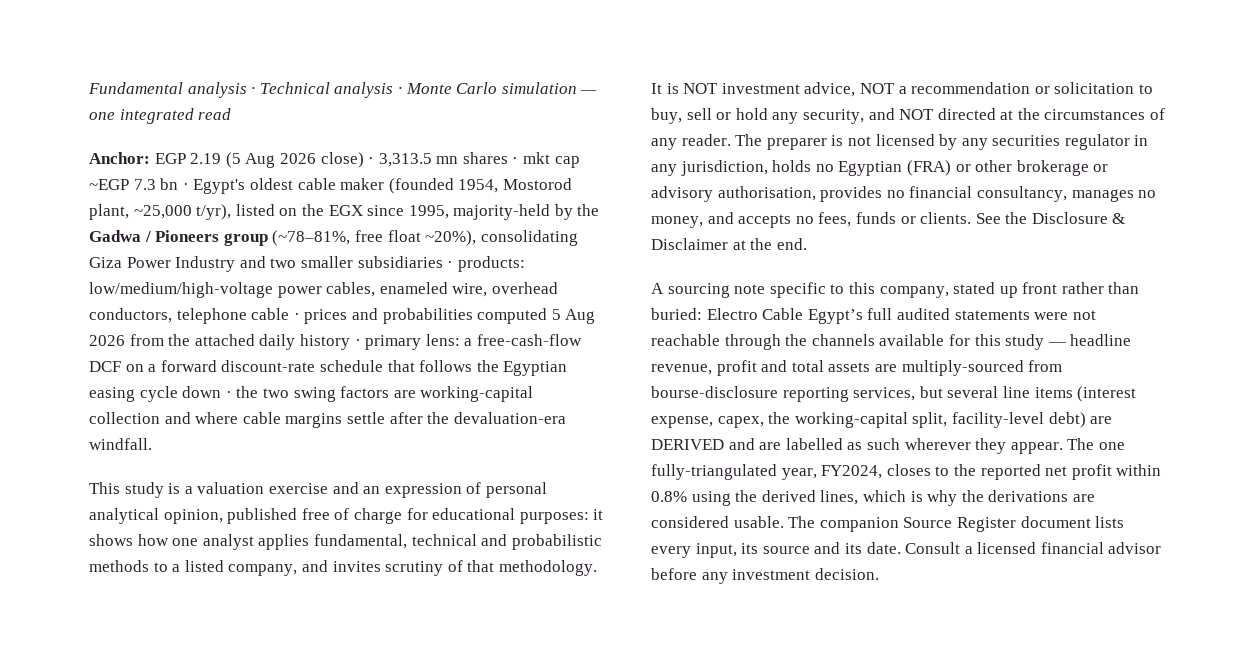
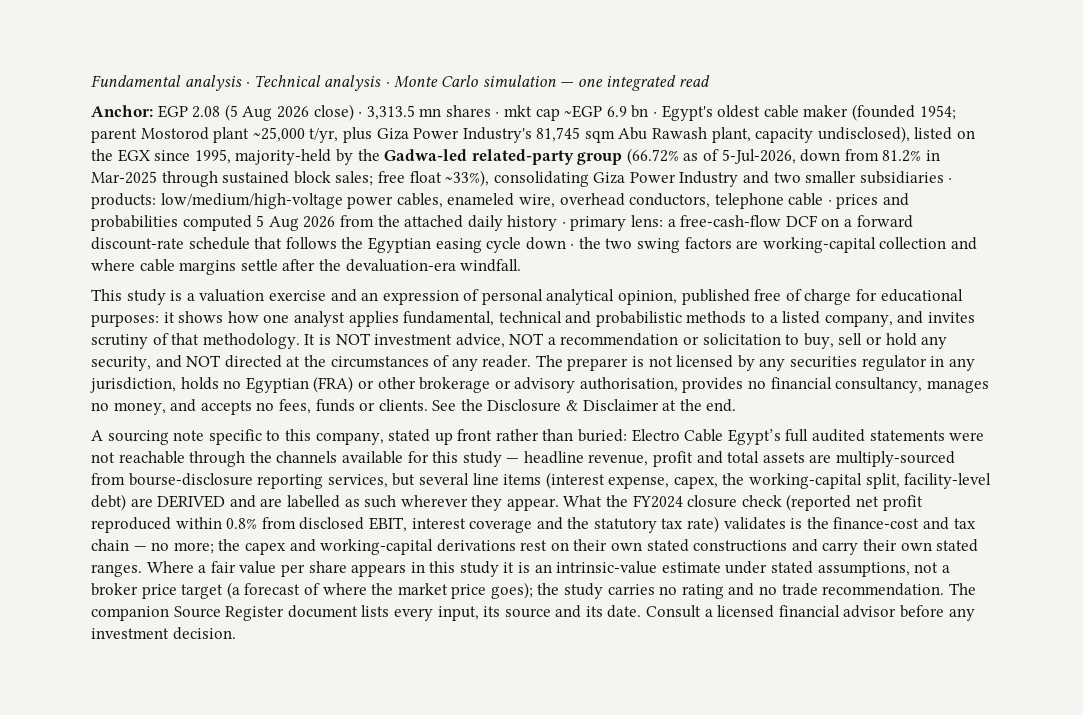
[190,153,222,164] 2.19 -> [192,106,221,118] 2.08
[133,179,156,190] 7.3 -> [606,106,627,117] 6.9
[458,178,572,193] [89,204,232,220] 1954, Mostorod plant, ~25,000 t/yr), -> [919,105,956,120] [91,126,910,143] 1954; parent Mostorod plant ~25,000 t/yr, plus Giza Power Industry's 81,745 sqm Abu Rawash plant, capacity undisclosed),
[89,230,351,246] Gadwa / Pioneers group (~78–81%, -> [384,148,941,165] [91,171,374,187] Gadwa-led related-party group (66.72% as of 5-Jul-2026, down from 81.2% in Mar-2025 through sustained block sales;
[425,230,477,246] ~20%), -> [445,170,490,187] ~33%),
[1067,438,1125,450] [651,464,1041,480] The one fully-triangulated year, FY2024, closes to the reported -> [563,494,852,511] What the FY2024 closure check (reported
(1112, 472) none -> [91,517,171,533] reproduced
[691,490,1095,506] [651,516,784,528] using the derived lines, which is why the derivations are considered usable. -> [261,516,976,533] [91,539,979,555] [91,561,950,577] [91,582,945,599] from disclosed EBIT, interest coverage and the statutory tax rate) validates is the finance-cost and tax chain — no more; the capex and working-capital derivations rest on their own stated constructions and carry their own stated ranges. Where a fair value per share appears in this study it is an intrinsic-value estimate under stated assumptions, not a broker price target (a forecast of where the market price goes); the study carries no rating and no trade recommendation.

